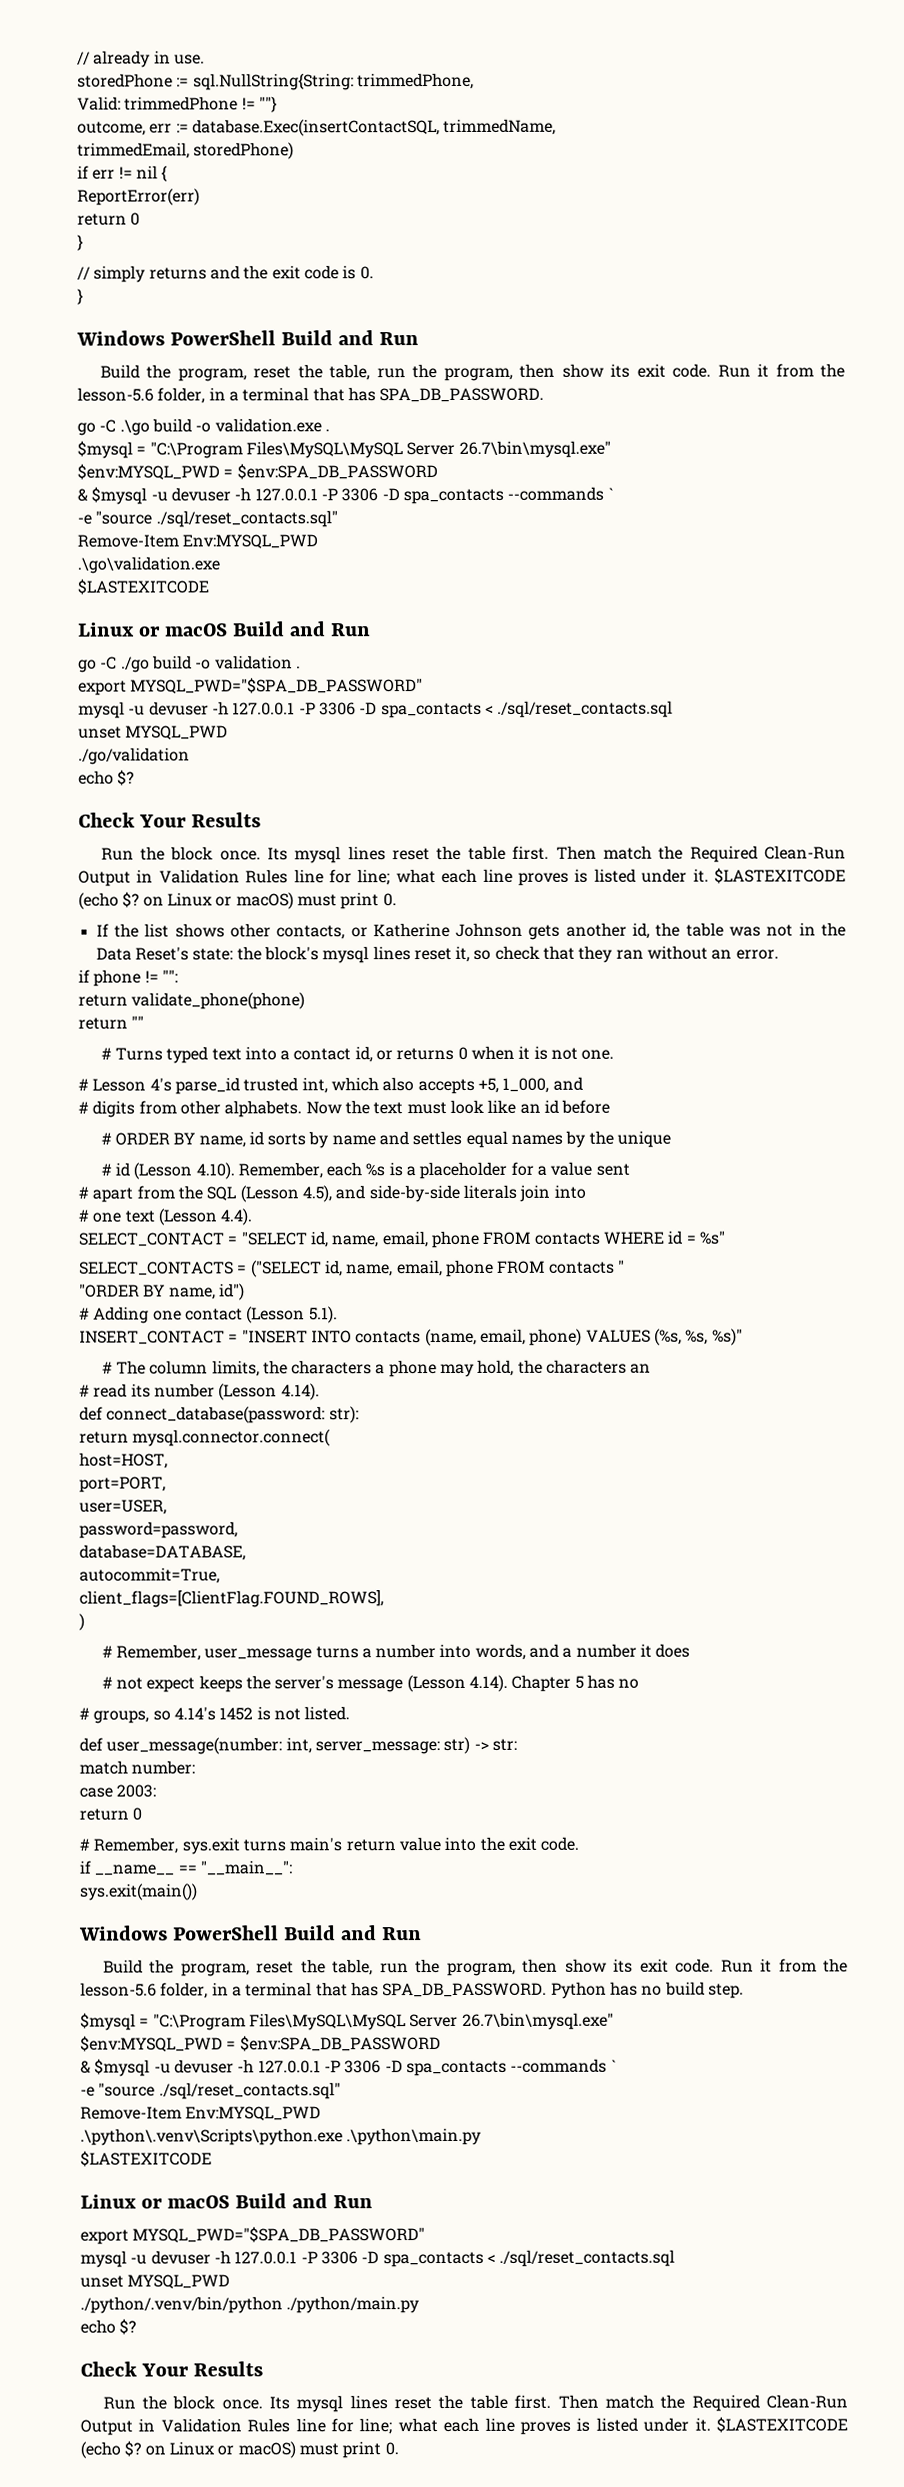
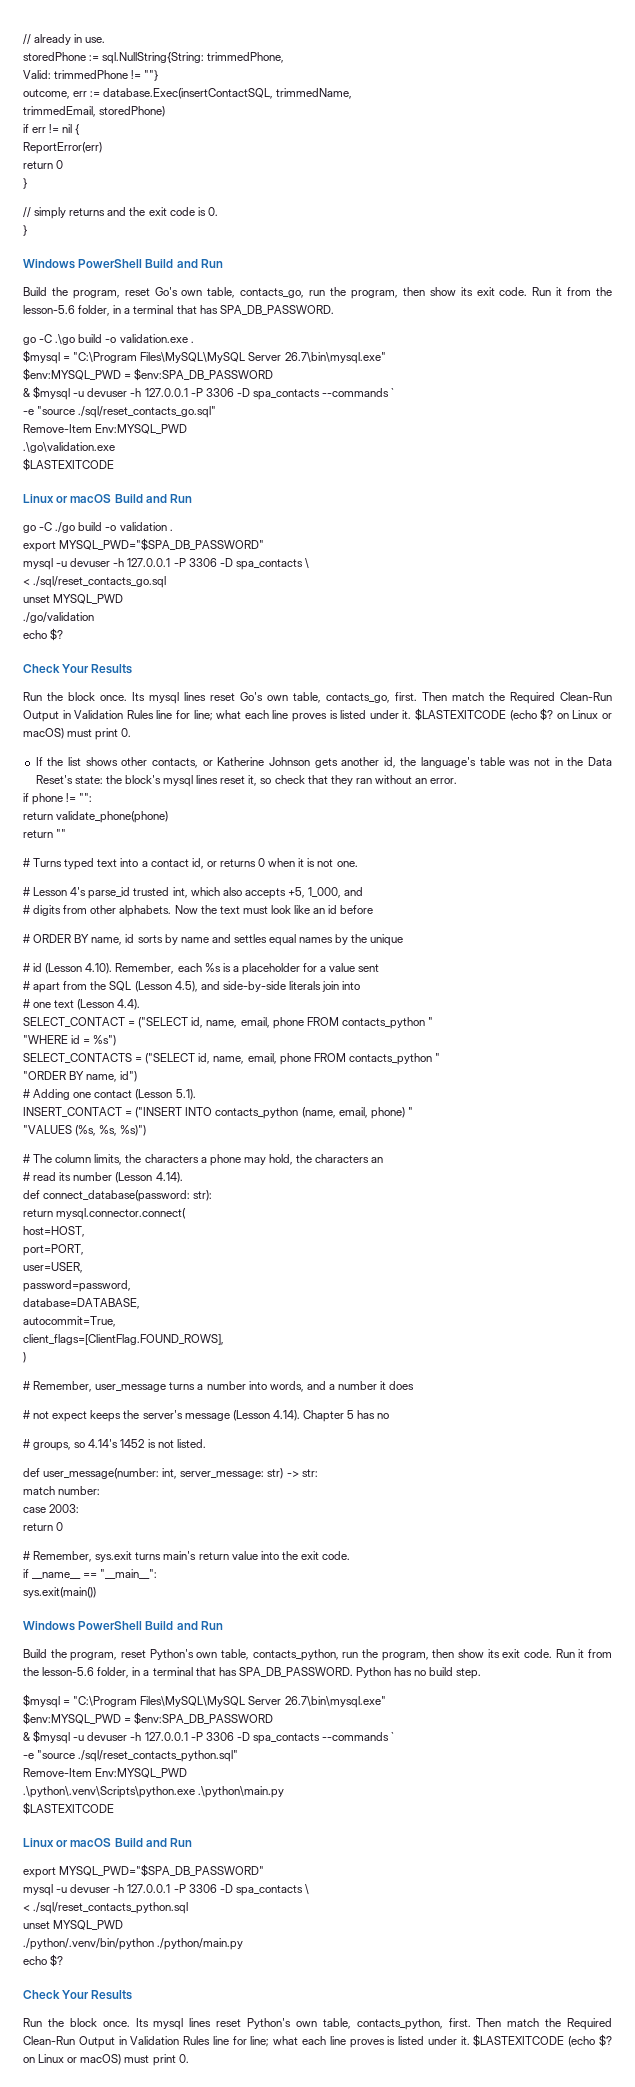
[297,364,371,381] the table, -> [154,287,305,298] Go's own table, contacts_go,
[155,510,338,528] ./sql/reset_contacts.sql" -> [78,406,217,418] ./sql/reset_contacts_go.sql"
[484,700,674,718] < ./sql/reset_contacts.sql -> [304,558,309,569] [23,576,167,588] \ // < ./sql/reset_contacts_go.sql
[436,845,506,861] the table -> [240,692,390,703] Go's own table, contacts_go,
(681, 929) none -> [421,757,477,768] language's
[240,1230,665,1249] "SELECT id, name, email, phone FROM contacts WHERE -> [138,1017,433,1029] [23,1035,68,1044] ("SELECT id, name, email, phone FROM contacts_python " // "WHERE
[698,1230,726,1245] %s" -> [93,1035,117,1046] %s")
[548,1261,615,1274] contacts -> [348,1053,432,1065] contacts_python
[241,1329,422,1344] "INSERT INTO contacts -> [135,1107,299,1119] ("INSERT INTO contacts_python
[585,1329,651,1343] VALUES -> [407,1107,413,1116] [23,1125,72,1134] " // "VALUES
[711,1328,743,1346] %s)" -> [120,1125,147,1136] %s)")
[300,1959,374,1976] the table, -> [149,1649,339,1661] Python's own table, contacts_python,
[158,2082,341,2100] ./sql/reset_contacts.sql" -> [78,1750,239,1762] ./sql/reset_contacts_python.sql"
[486,2249,676,2267] < ./sql/reset_contacts.sql -> [304,1884,309,1895] [23,1902,189,1914] \ // < ./sql/reset_contacts_python.sql
[438,2394,508,2410] the table -> [247,2018,443,2030] Python's own table, contacts_python,

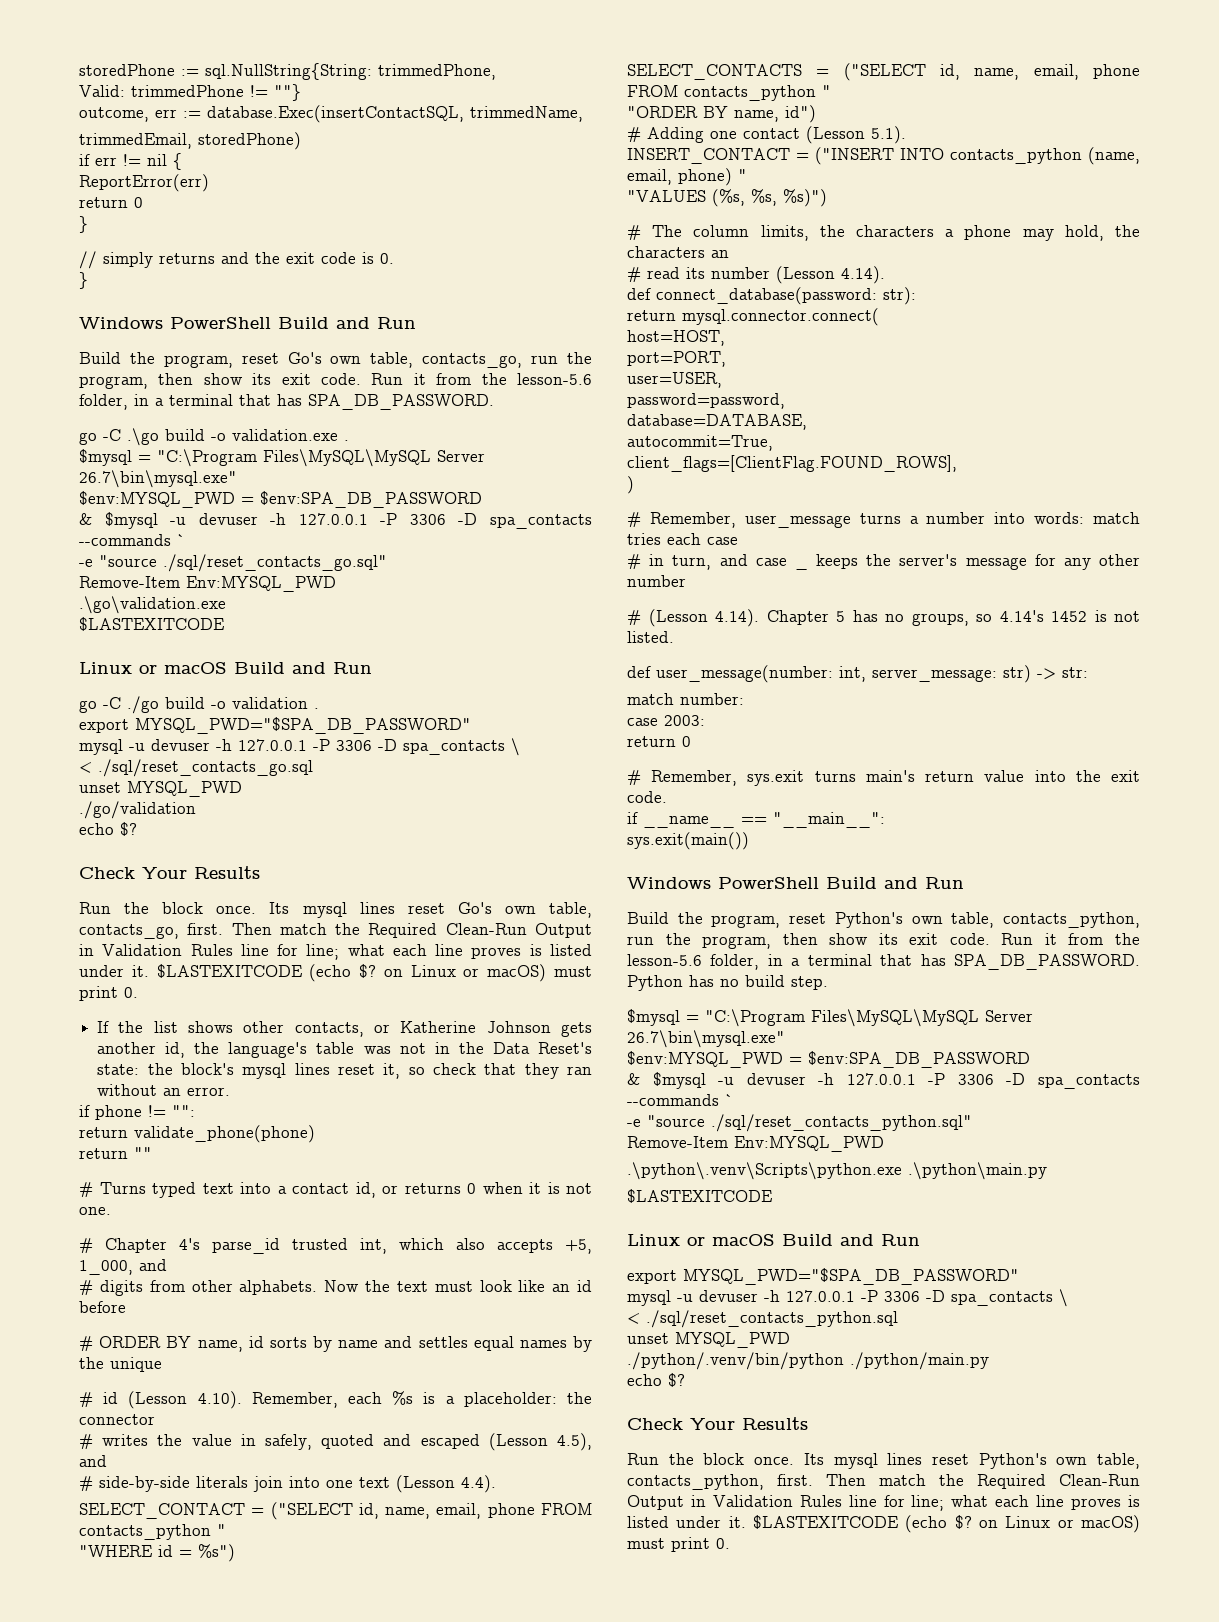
[23,34,106,45] // already in use. // -> (79, 70) none
[33,887,68,896] Lesson -> [105,1238,167,1253] Chapter
[241,963,380,975] [23,981,132,993] placeholder for a value sent // # apart from the SQL -> [463,1392,592,1407] [79,1414,155,1425] [79,1434,480,1450] placeholder: the connector // # writes the value in safely, quoted and escaped
(220, 985) none -> [79,1476,93,1491] // #
[23,999,30,1008] // # -> (320, 1482) none
[269,1381,415,1392] [23,1410,230,1422] words, and a number it does // # not expect keeps the server's message -> [1034,512,1140,524] [627,533,738,545] [627,554,787,570] [794,554,1140,570] [627,575,686,587] [627,610,641,625] words: match tries each case // # in turn, and case _ keeps the server's message for any other number // #
[23,1439,30,1448] // # -> (904, 618) none

